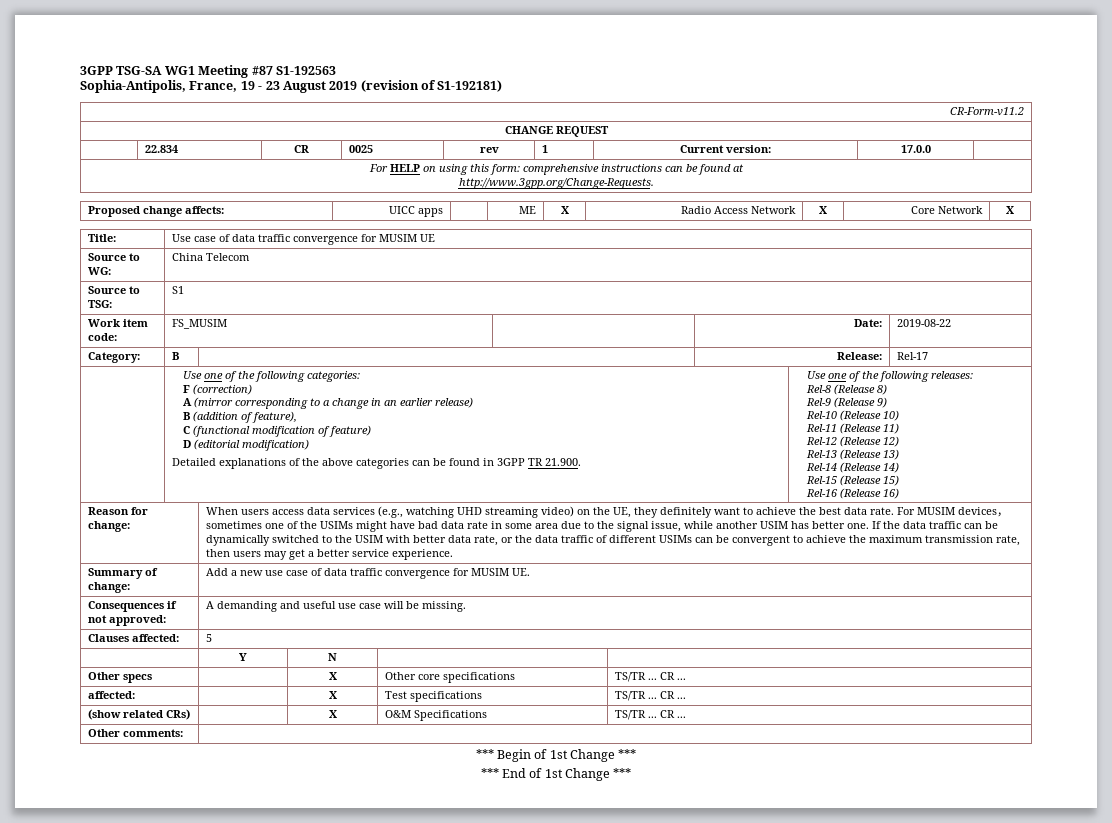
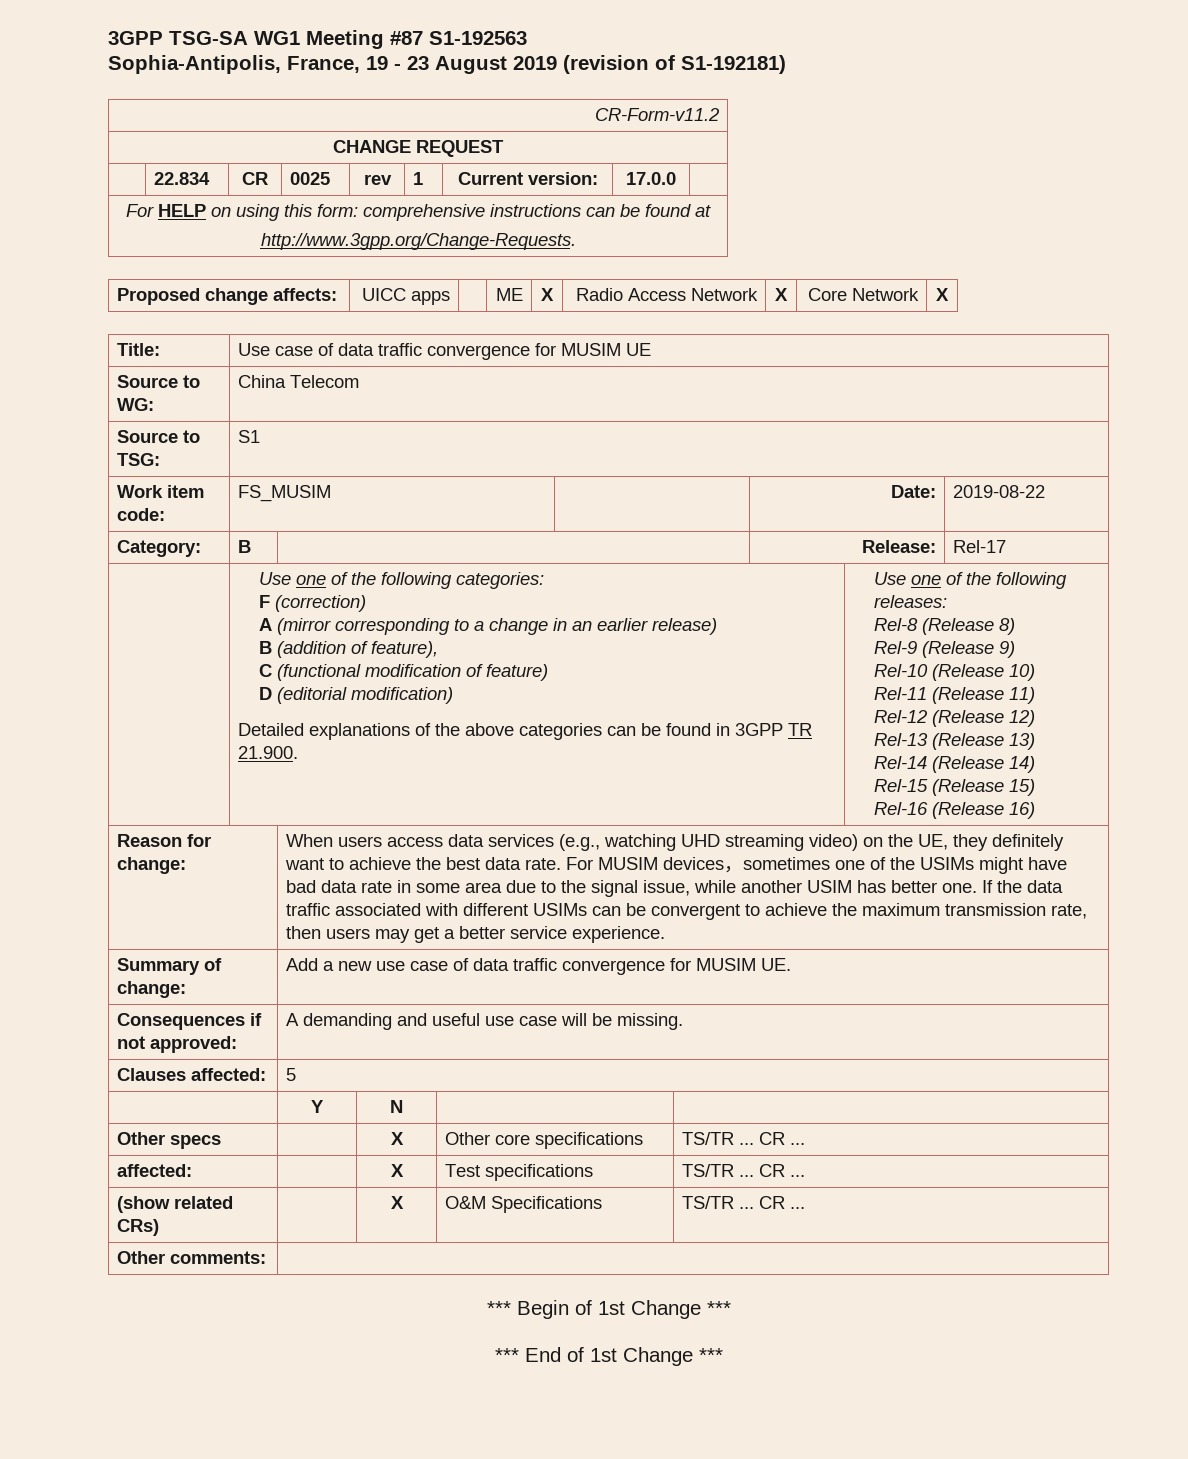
[964,521,999,529] [206,535,608,546] can be dynamically switched to the USIM with better data rate, or the data traffic of -> [334,903,458,916] associated with

